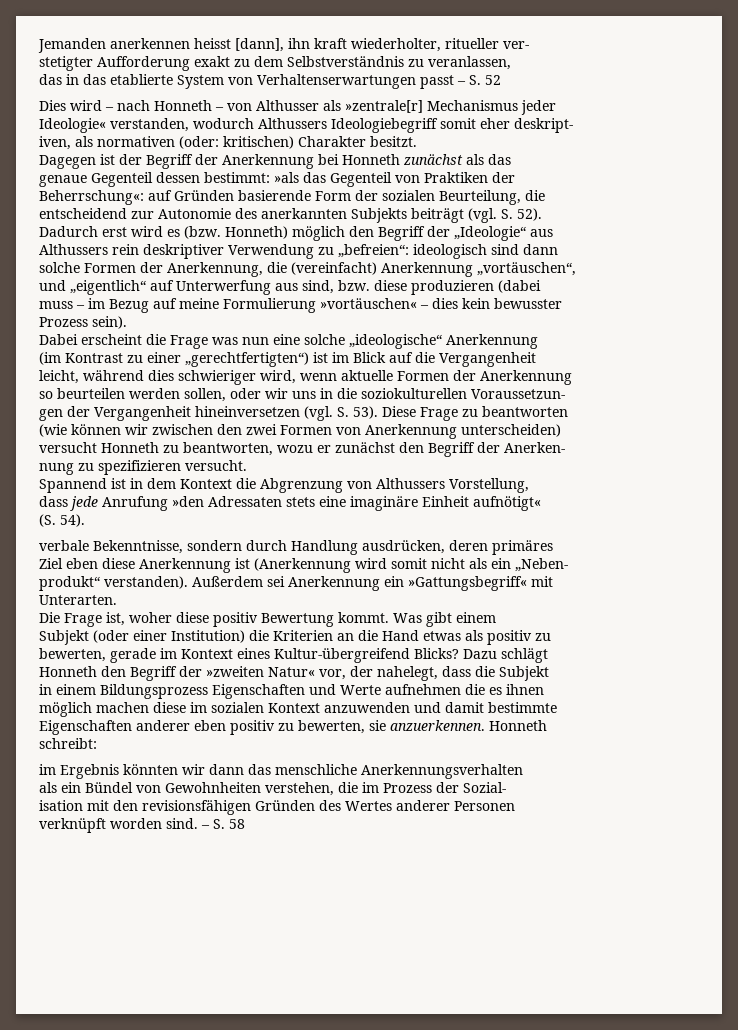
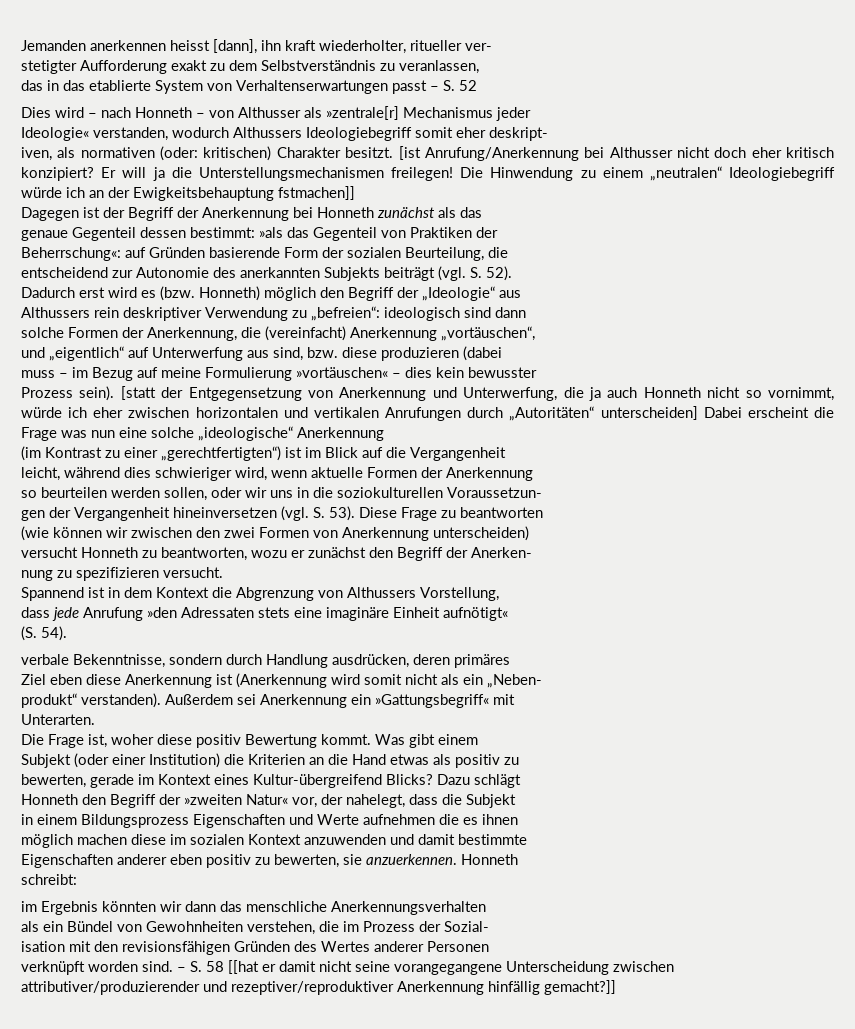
(417, 141) none -> [398,146,835,161] [21,166,835,181] [21,186,355,201] [ist Anrufung/Anerkennung bei Althusser nicht doch eher kritisch konzipiert? Er will ja die Unterstellungsmechanismen freilegen! Die Hinwendung zu einem „neutralen“ Ideologiebegriff würde ich an der Ewigkeitsbehauptung fstmachen]]
(127, 322) // -> [120,386,834,401] [21,406,698,421] [statt der Entgegensetzung von Anerkennung und Unterwerfung, die ja auch Honneth nicht so vornimmt, würde ich eher zwischen horizontalen und vertikalen Anrufungen durch „Autoritӓten“ unterscheiden]
(245, 824) none -> [228,960,674,975] [21,980,616,995] [[hat er damit nicht seine vorangegangene Unterscheidung zwischen attributiver/produzierender und rezeptiver/reproduktiver Anerkennung hinfӓllig gemacht?]]

